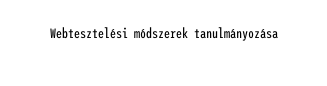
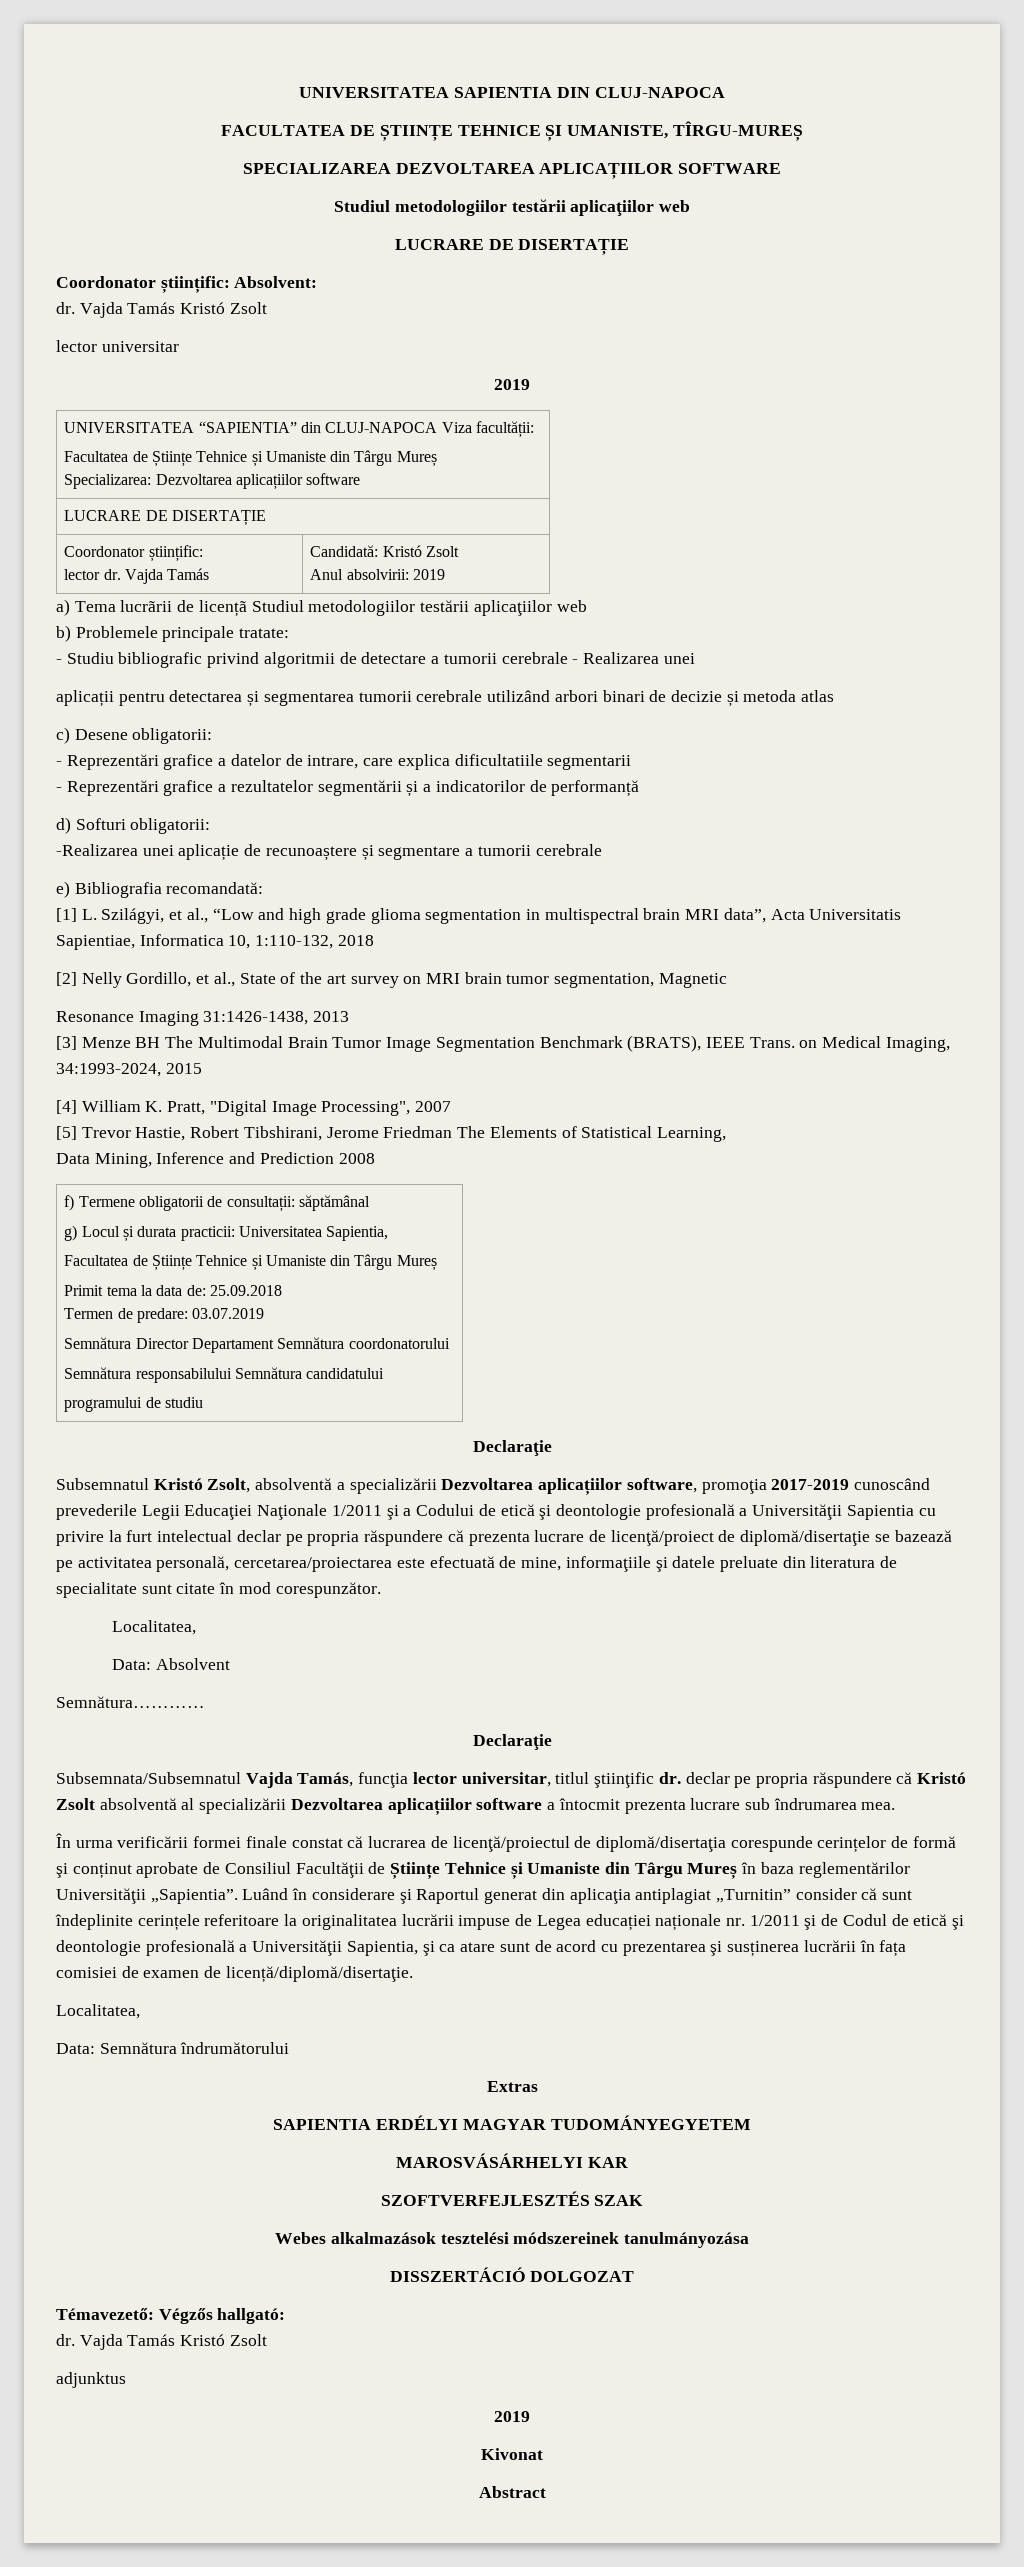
[49,27,278,41] Webtesztelési módszerek tanulmányozása -> [299,87,725,98] [221,121,803,141] [242,163,782,179] [334,199,690,216] [394,239,630,255] [56,276,318,293] [56,302,267,318] [56,340,179,352] [494,379,530,390] [64,421,534,438] [64,450,437,467] [64,473,361,490] [64,510,266,526] [64,545,203,562] [64,568,210,584] [310,545,459,557] [310,569,445,580] [56,599,587,617] [56,625,290,642] [56,652,695,668] [56,690,835,707] [56,727,213,744] [56,754,632,770] [56,780,640,797] [56,817,211,834] [56,844,602,861] [56,881,264,898] [56,908,902,924] [56,934,374,950] [56,972,727,988] [56,1011,350,1026] [56,1035,950,1052] [56,1063,202,1077] [56,1100,452,1116] [56,1126,726,1142] [56,1152,375,1168] [64,1195,370,1212] [64,1225,389,1242] [64,1254,437,1271] [64,1285,282,1296] [64,1308,265,1323] [64,1337,450,1353] [64,1367,385,1383] [64,1397,203,1412] [472,1440,552,1456] [56,1478,930,1495] [56,1504,936,1520] [56,1530,952,1546] [56,1556,898,1572] [56,1582,381,1598] [112,1620,197,1635] [112,1658,230,1670] [56,1696,205,1708] [472,1734,552,1750] [56,1772,967,1788] [56,1798,896,1815] [56,1833,956,1853] [56,1862,910,1879] [56,1888,913,1904] [55,1914,965,1931] [56,1940,907,1957] [56,1966,413,1983] [56,2004,140,2019] [56,2042,290,2054] [486,2081,538,2092] [273,2115,751,2130] [396,2153,628,2168] [380,2191,644,2206] [275,2232,749,2248] [389,2267,635,2282] [56,2308,286,2324] [56,2334,267,2350] [56,2372,126,2388] [494,2411,530,2422] [481,2448,543,2460] [478,2486,546,2498] UNIVERSITATEA SAPIENTIA DIN CLUJ-NAPOCA // FACULTATEA DE ȘTIINȚE TEHNICE ȘI UMANISTE, TÎRGU-MUREȘ // SPECIALIZAREA DEZVOLTAREA APLICAȚIILOR SOFTWARE // Studiul metodologiilor testării aplicaţiilor web // LUCRARE DE DISERTAȚIE // Coordonator științific: Absolvent: // dr. Vajda Tamás Kristó Zsolt // lector universitar // 2019 // UNIVERSITATEA “SAPIENTIA” din CLUJ-NAPOCA Viza facultății: // Facultatea de Științe Tehnice și Umaniste din Târgu Mureș // Specializarea: Dezvoltarea aplicațiilor software // LUCRARE DE DISERTAȚIE // Coordonator științific: // lector dr. Vajda Tamás | Candidată: Kristó Zsolt // Anul absolvirii: 2019 // a) Tema lucrãrii de licențã Studiul metodologiilor testării aplicaţiilor web // b) Problemele principale tratate: // - Studiu bibliografic privind algoritmii de detectare a tumorii cerebrale - Realizarea unei // aplicații pentru detectarea și segmentarea tumorii cerebrale utilizând arbori binari de decizie și metoda atlas // c) Desene obligatorii: // - Reprezentări grafice a datelor de intrare, care explica dificultatiile segmentarii // - Reprezentări grafice a rezultatelor segmentării și a indicatorilor de performanță // d) Softuri obligatorii: // -Realizarea unei aplicație de recunoaștere și segmentare a tumorii cerebrale // e) Bibliografia recomandată: // [1] L. Szilágyi, et al., “Low and high grade glioma segmentation in multispectral brain MRI data”, Acta Universitatis Sapientiae, Informatica 10, 1:110-132, 2018 // [2] Nelly Gordillo, et al., State of the art survey on MRI brain tumor segmentation, Magnetic // Resonance Imaging 31:1426-1438, 2013 // [3] Menze BH The Multimodal Brain Tumor Image Segmentation Benchmark (BRATS), IEEE Trans. on Medical Imaging, 34:1993-2024, 2015 // [4] William K. Pratt, "Digital Image Processing", 2007 // [5] Trevor Hastie, Robert Tibshirani, Jerome Friedman The Elements of Statistical Learning, // Data Mining, Inference and Prediction 2008 // f) Termene obligatorii de consultații: săptămânal // g) Locul și durata practicii: Universitatea Sapientia, // Facultatea de Științe Tehnice și Umaniste din Târgu Mureș // Primit tema la data de: 25.09.2018 // Termen de predare: 03.07.2019 // Semnătura Director Departament Semnătura coordonatorului // Semnătura responsabilului Semnătura candidatului // programului de studiu // Declaraţie // Subsemnatul Kristó Zsolt, absolventă a specializării Dezvoltarea aplicațiilor software, promoţia 2017-2019 cunoscând prevederile Legii Educaţiei Naţionale 1/2011 şi a Codului de etică şi deontologie profesională a Universităţii Sapientia cu privire la furt intelectual declar pe propria răspundere că prezenta lucrare de licenţă/proiect de diplomă/disertaţie se bazează pe activitatea personală, cercetarea/proiectarea este efectuată de mine, informaţiile şi datele preluate din literatura de specialitate sunt citate în mod corespunzător. // Localitatea, // Data: Absolvent // Semnătura………… // Declaraţie // Subsemnata/Subsemnatul Vajda Tamás, funcţia lector universitar, titlul ştiinţific dr. declar pe propria răspundere că Kristó Zsolt absolventă al specializării Dezvoltarea aplicațiilor software a întocmit prezenta lucrare sub îndrumarea mea. // În urma verificării formei finale constat că lucrarea de licenţă/proiectul de diplomă/disertaţia corespunde cerințelor de formă şi conținut aprobate de Consiliul Facultăţii de Științe Tehnice și Umaniste din Târgu Mureș în baza reglementărilor Universităţii „Sapientia”. Luând în considerare şi Raportul generat din aplicaţia antiplagiat „Turnitin” consider că sunt îndeplinite cerințele referitoare la originalitatea lucrării impuse de Legea educației naționale nr. 1/2011 şi de Codul de etică şi deontologie profesională a Universităţii Sapientia, şi ca atare sunt de acord cu prezentarea şi susținerea lucrării în fața comisiei de examen de licență/diplomă/disertaţie. // Localitatea, // Data: Semnătura îndrumătorului // Extras // SAPIENTIA ERDÉLYI MAGYAR TUDOMÁNYEGYETEM // MAROSVÁSÁRHELYI KAR // SZOFTVERFEJLESZTÉS SZAK // Webes alkalmazások tesztelési módszereinek tanulmányozása // DISSZERTÁCIÓ DOLGOZAT // Témavezető: Végzős hallgató: // dr. Vajda Tamás Kristó Zsolt // adjunktus // 2019 // Kivonat // Abstract

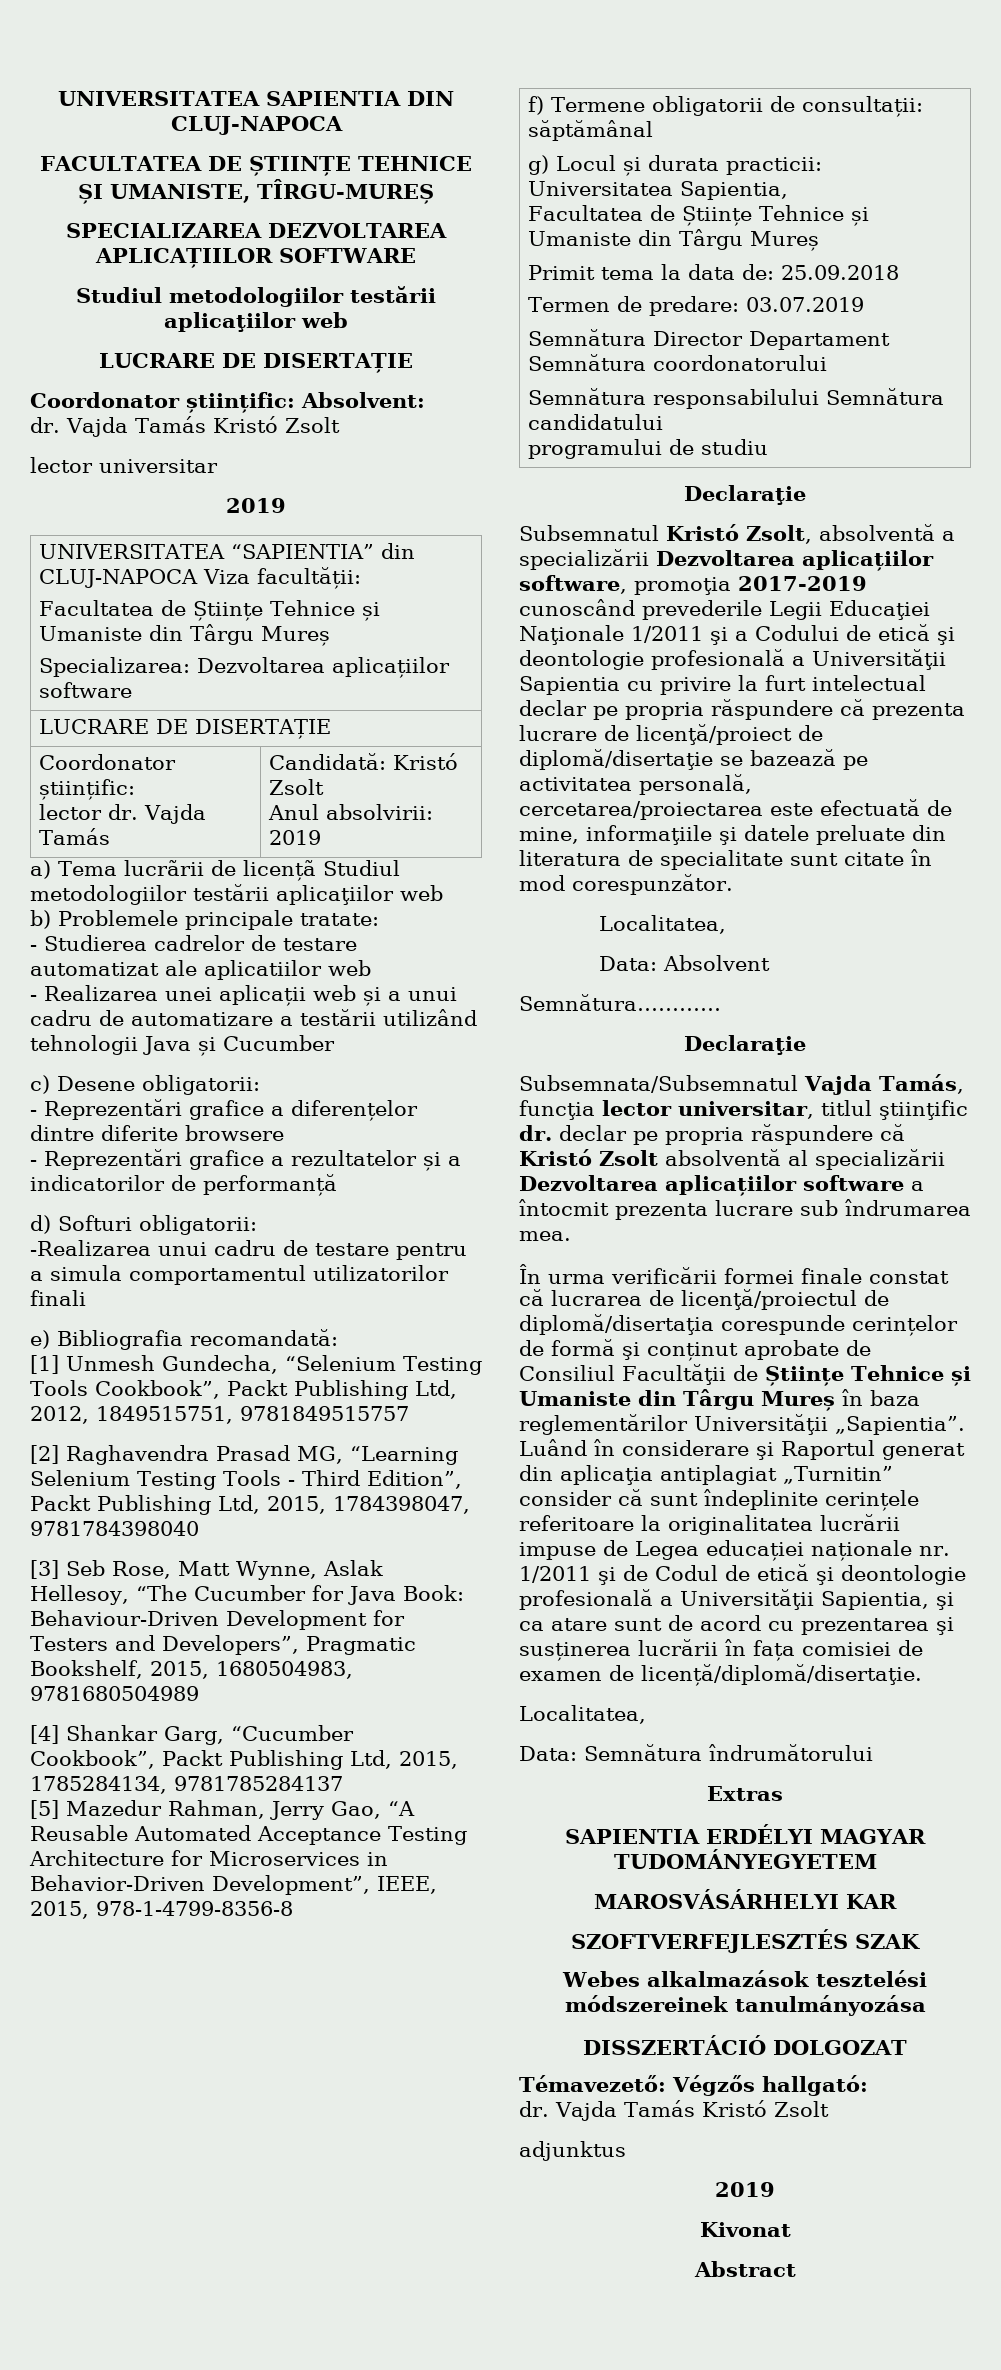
[66,652,695,668] [56,690,835,707] Studiu bibliografic privind algoritmii de detectare a tumorii cerebrale - Realizarea unei // aplicații pentru detectarea și segmentarea tumorii cerebrale utilizând arbori binari de decizie și metoda atlas -> [44,935,357,951] [30,960,371,980] [30,985,457,1006] [30,1009,477,1026] [30,1035,335,1056] Studierea cadrelor de testare automatizat ale aplicatiilor web // - Realizarea unei aplicații web și a unui cadru de automatizare a testării utilizând tehnologii Java și Cucumber
[230,754,632,770] datelor de intrare, care explica dificultatiile segmentarii -> [291,1100,418,1121] [30,1125,284,1141] diferențelor dintre diferite browsere
[317,780,402,796] segmentării -> (417, 1158) none
[142,844,602,861] [56,881,264,898] [56,908,902,924] [56,934,374,950] [56,972,727,988] [56,1011,350,1026] [56,1035,950,1052] [56,1063,202,1077] [56,1100,452,1116] [56,1126,726,1142] [56,1152,375,1168] unei aplicație de recunoaștere și segmentare a tumorii cerebrale // e) Bibliografia recomandată: // [1] L. Szilágyi, et al., “Low and high grade glioma segmentation in multispectral brain MRI data”, Acta Universitatis Sapientiae, Informatica 10, 1:110-132, 2018 // [2] Nelly Gordillo, et al., State of the art survey on MRI brain tumor segmentation, Magnetic // Resonance Imaging 31:1426-1438, 2013 // [3] Menze BH The Multimodal Brain Tumor Image Segmentation Benchmark (BRATS), IEEE Trans. on Medical Imaging, 34:1993-2024, 2015 // [4] William K. Pratt, "Digital Image Processing", 2007 // [5] Trevor Hastie, Robert Tibshirani, Jerome Friedman The Elements of Statistical Learning, // Data Mining, Inference and Prediction 2008 -> [158,1240,467,1260] [30,1265,449,1285] [30,1290,86,1306] [30,1329,338,1350] [30,1355,482,1375] [30,1380,457,1400] [30,1406,409,1424] [30,1445,458,1465] [30,1470,462,1490] [30,1495,470,1515] [30,1521,199,1536] [30,1560,383,1580] [30,1585,464,1605] [30,1610,405,1630] [30,1635,416,1655] [30,1660,353,1679] [30,1686,199,1701] [30,1725,354,1745] [30,1750,458,1770] [30,1776,343,1794] [30,1800,415,1820] [30,1825,467,1845] [29,1850,388,1866] [30,1875,437,1895] [30,1901,293,1919] unui cadru de testare pentru a simula comportamentul utilizatorilor finali // e) Bibliografia recomandată: // [1] Unmesh Gundecha, “Selenium Testing Tools Cookbook”, Packt Publishing Ltd, 2012, 1849515751, 9781849515757 // [2] Raghavendra Prasad MG, “Learning Selenium Testing Tools - Third Edition”, Packt Publishing Ltd, 2015, 1784398047, 9781784398040 // [3] Seb Rose, Matt Wynne, Aslak Hellesoy, “The Cucumber for Java Book: Behaviour-Driven Development for Testers and Developers”, Pragmatic Bookshelf, 2015, 1680504983, 9781680504989 // [4] Shankar Garg, “Cucumber Cookbook”, Packt Publishing Ltd, 2015, 1785284134, 9781785284137 // [5] Mazedur Rahman, Jerry Gao, “A Reusable Automated Acceptance Testing Architecture for Microservices in Behavior-Driven Development”, IEEE, 2015, 978-1-4799-8356-8

